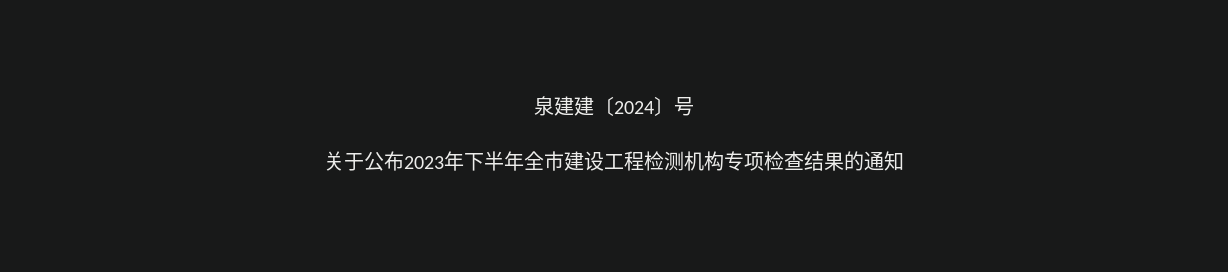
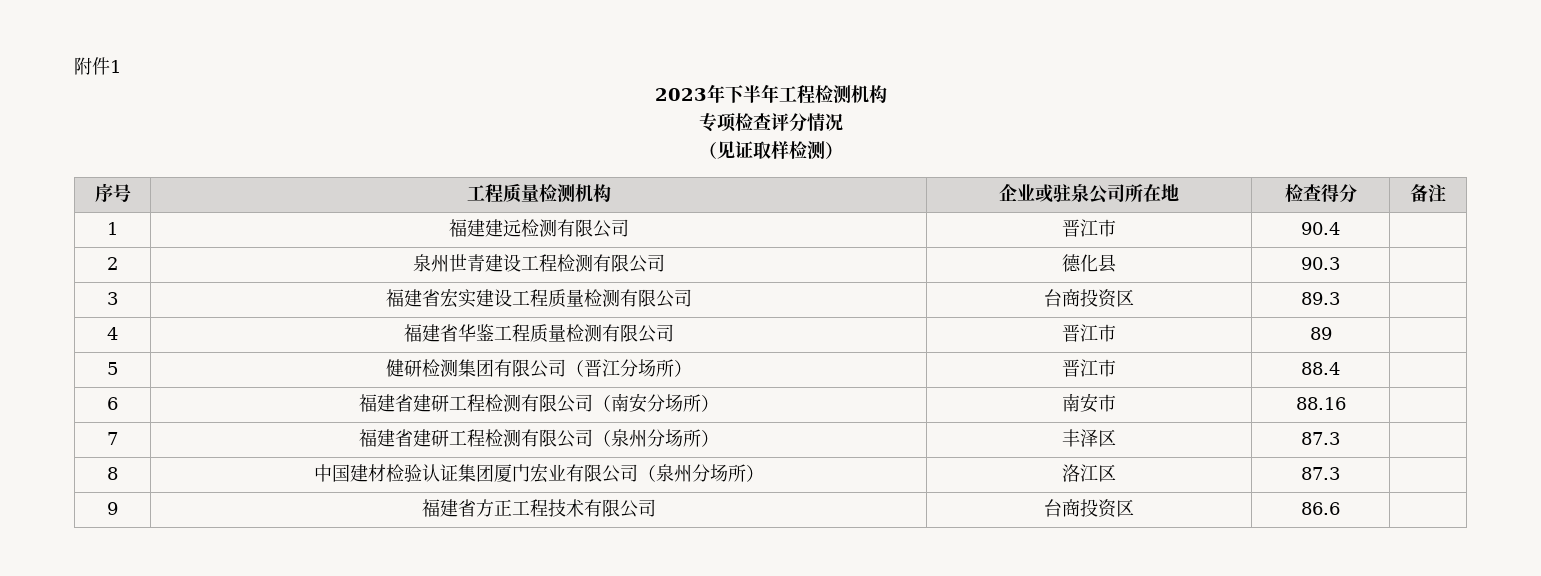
[534,96,694,116] [324,151,904,171] 泉建建〔2024〕号 // 关于公布2023年下半年全市建设工程检测机构专项检查结果的通知 -> [74,57,121,75] [654,84,887,104] [698,112,843,132] [698,141,843,159] [94,183,131,202] [466,183,611,203] [999,183,1179,204] [1284,184,1357,203] [1410,184,1446,202] [107,222,118,235] [448,219,629,238] [1062,219,1116,237] [1301,222,1340,235] [107,257,118,270] [412,254,665,273] [1062,254,1116,273] [1301,257,1340,270] [107,292,118,305] [385,289,692,308] [1044,289,1134,308] [1301,292,1340,305] [107,327,118,340] [403,324,674,343] [1062,324,1116,342] [1309,327,1332,340] [107,362,118,375] [385,359,692,378] [1062,359,1116,377] [1301,362,1340,375] [107,397,118,410] [358,393,719,413] [1062,393,1116,413] [1295,397,1346,410] [107,432,118,445] [358,429,719,448] [1062,429,1116,447] [1301,432,1340,445] [107,467,118,480] [313,464,764,483] [1062,464,1116,482] [1301,467,1340,480] [107,502,118,515] [421,499,656,518] [1044,499,1134,518] [1301,502,1340,515] 附件1 // 2023年下半年工程检测机构 // 专项检查评分情况 // （见证取样检测） // 序号 | 工程质量检测机构 | 企业或驻泉公司所在地 | 检查得分 | 备注 // 1 | 福建建远检测有限公司 | 晋江市 | 90.4 | // 2 | 泉州世青建设工程检测有限公司 | 德化县 | 90.3 | // 3 | 福建省宏实建设工程质量检测有限公司 | 台商投资区 | 89.3 | // 4 | 福建省华鉴工程质量检测有限公司 | 晋江市 | 89 | // 5 | 健研检测集团有限公司（晋江分场所） | 晋江市 | 88.4 | // 6 | 福建省建研工程检测有限公司（南安分场所） | 南安市 | 88.16 | // 7 | 福建省建研工程检测有限公司（泉州分场所） | 丰泽区 | 87.3 | // 8 | 中国建材检验认证集团厦门宏业有限公司（泉州分场所） | 洛江区 | 87.3 | // 9 | 福建省方正工程技术有限公司 | 台商投资区 | 86.6 |

